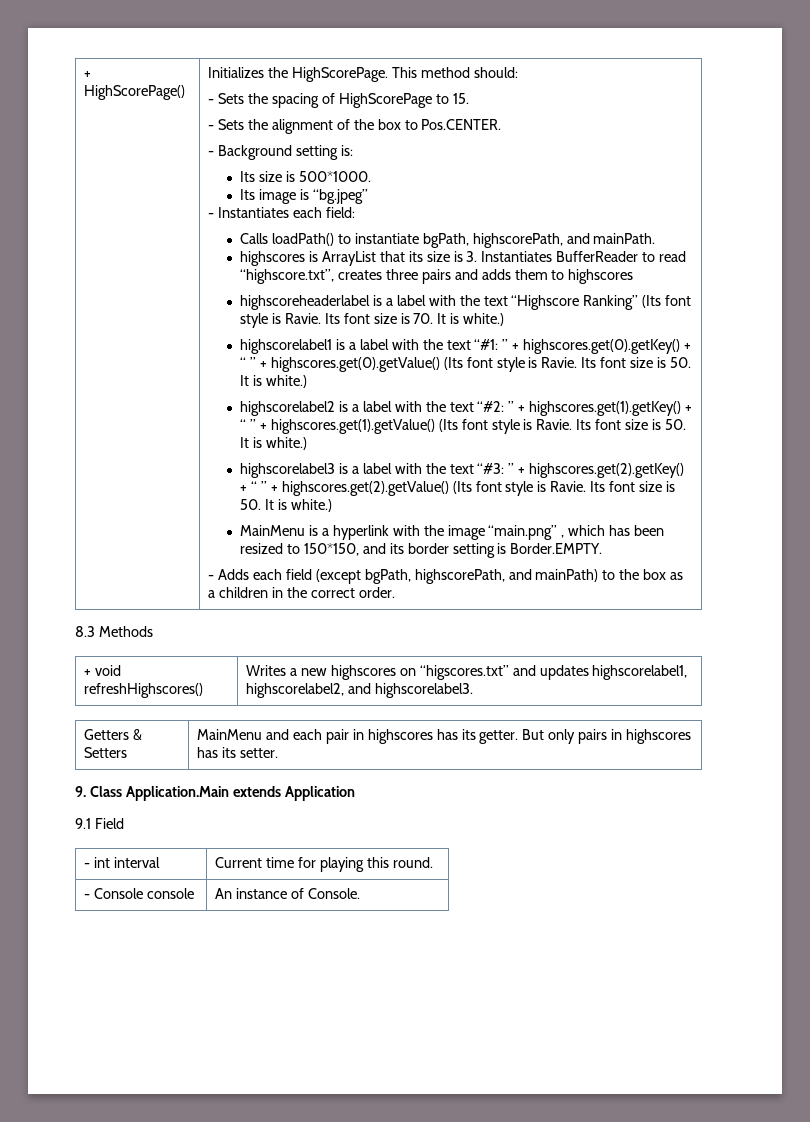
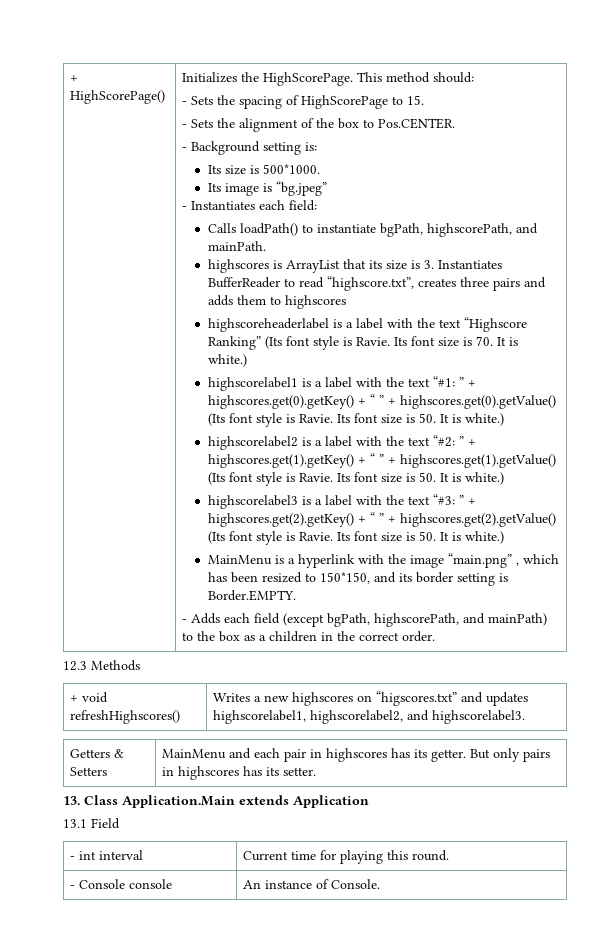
[75,626,95,637] 8.3 -> [63,661,87,671] 12.3
[75,786,86,797] 9. -> [63,796,80,805] 13.
[75,818,91,829] 9.1 -> [63,819,87,828] 13.1

